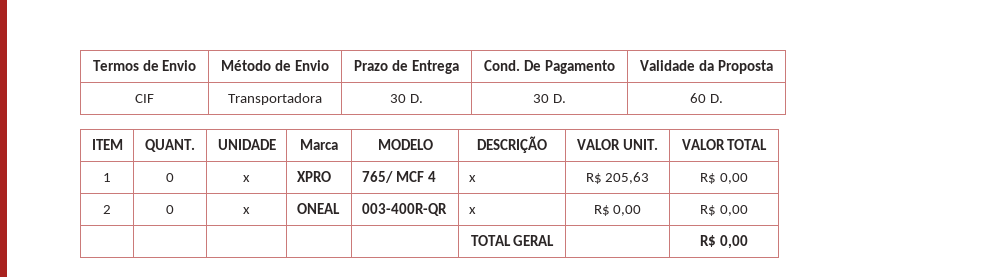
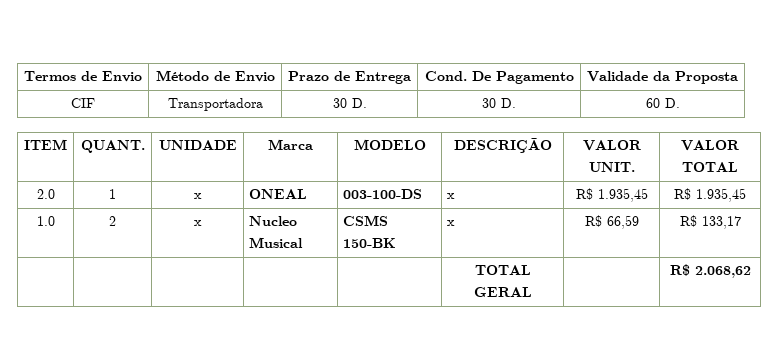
[103,173,111,182] [166,173,174,182] [243,175,250,182] [296,171,331,182] [361,171,436,183] [468,175,476,182] [585,172,650,184] [700,173,748,184] [103,205,111,214] [166,205,174,214] 1 | 0 | x | XPRO | 765/ MCF 4 | x | R$ 205,63 | R$ 0,00 // 2 | 0 -> [36,189,55,199] [109,189,116,199] 2.0 | 1
[361,203,447,216] [468,207,476,214] [593,205,642,216] [700,205,748,216] 003-400R-QR | x | R$ 0,00 | R$ 0,00 -> [343,189,423,199] [447,193,456,199] [575,188,648,202] [674,188,746,202] [36,216,55,226] [109,216,116,226] [194,220,203,226] [249,216,298,226] [249,237,304,248] [343,215,389,226] [343,238,397,248] [447,220,456,226] [584,215,639,229] [679,215,741,229] 003-100-DS | x | R$ 1.935,45 | R$ 1.935,45 // 1.0 | 2 | x | Nucleo Musical | CSMS 150-BK | x | R$ 66,59 | R$ 133,17
[719,235,748,249] 0,00 -> [694,266,751,278] 2.068,62

